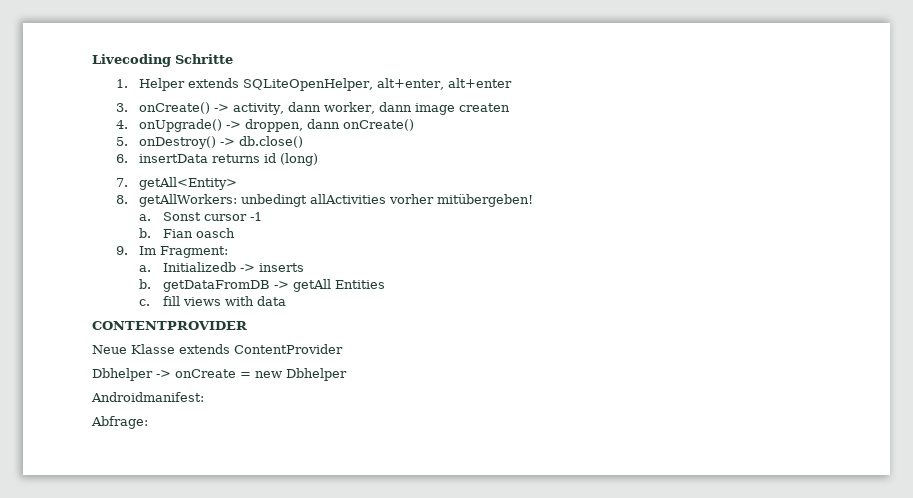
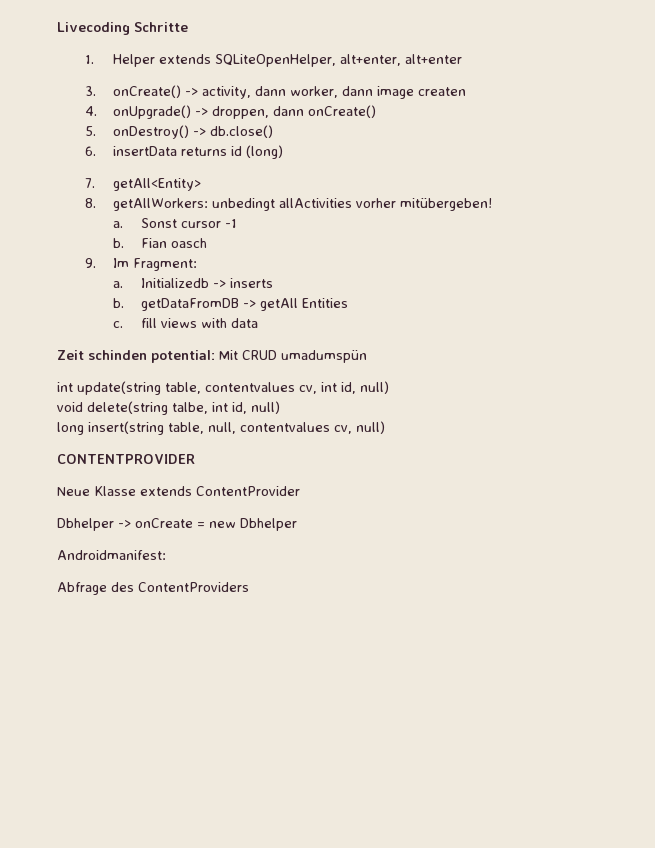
(286, 301) none -> [57,350,367,363] [57,381,389,395] [57,401,280,415] [57,421,385,435] // Zeit schinden potential: Mit CRUD umadumspün // int update(string table, contentvalues cv, int id, null) // void delete(string talbe, int id, null) // long insert(string table, null, contentvalues cv, null)
[91,416,148,429] Abfrage: -> [57,582,249,595] Abfrage des ContentProviders

